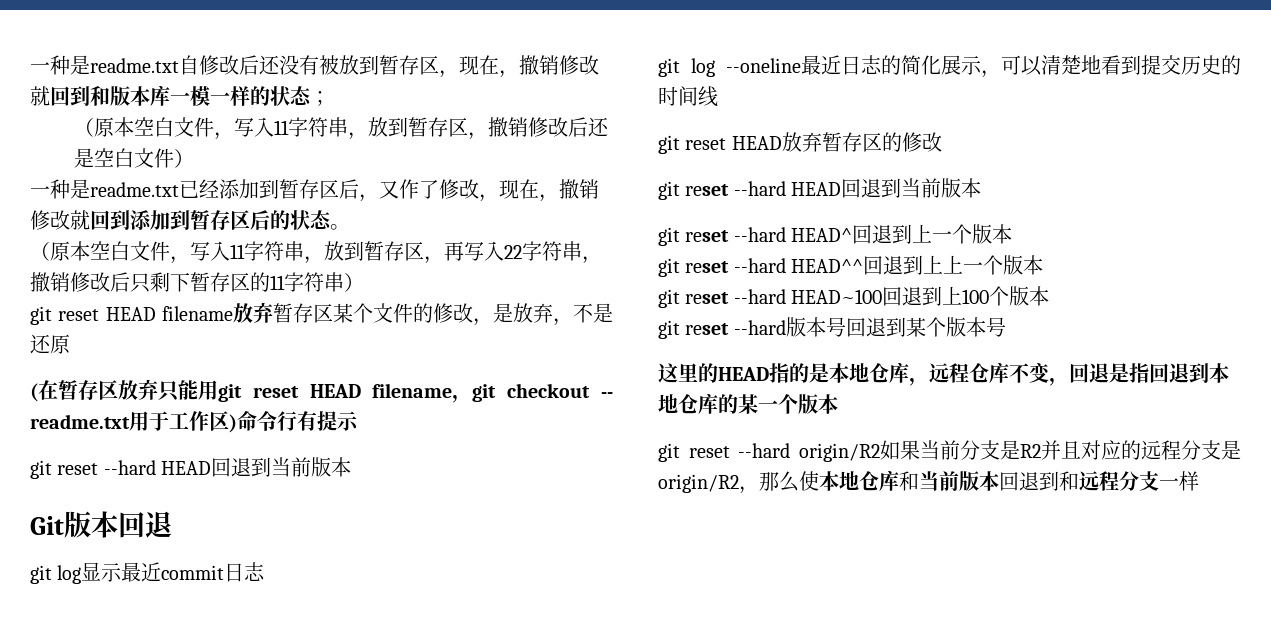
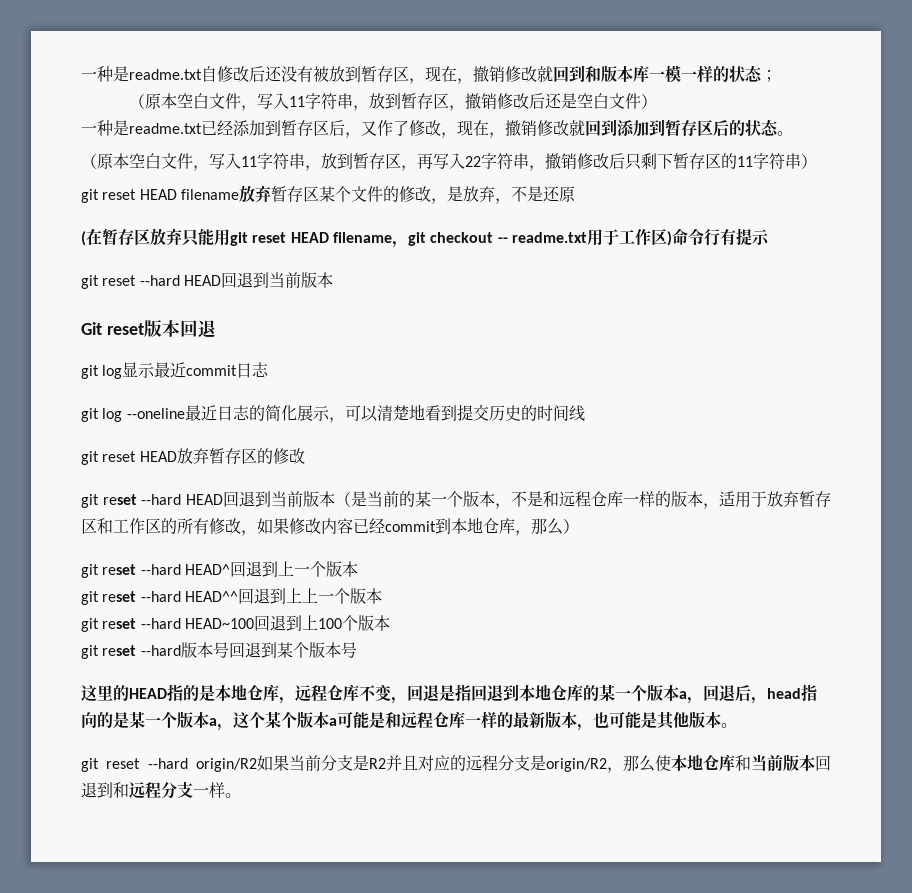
(64, 525) none -> [106,323,144,335] reset
(982, 188) none -> [335,491,831,509] [81,517,579,536] （是当前的某一个版本，不是和远程仓库一样的版本，适用于放弃暂存区和工作区的所有修改，如果修改内容已经commit到本地仓库，那么）
(838, 404) none -> [679,684,817,704] [81,711,737,731] a，回退后，head指向的是某一个版本a，这个某个版本a可能是和远程仓库一样的最新版本，也可能是其他版本。
(1199, 481) none -> [225,793,241,798] 。

